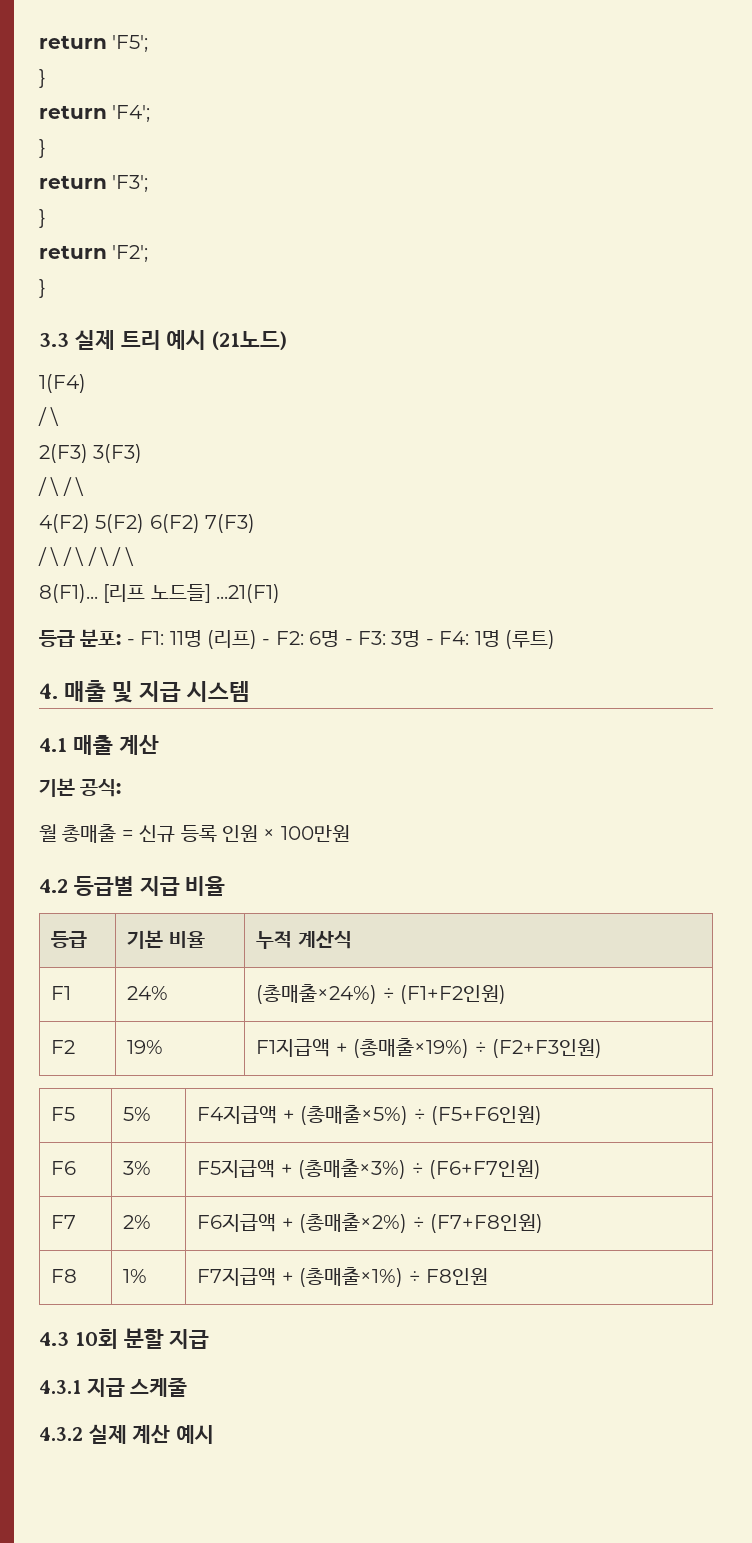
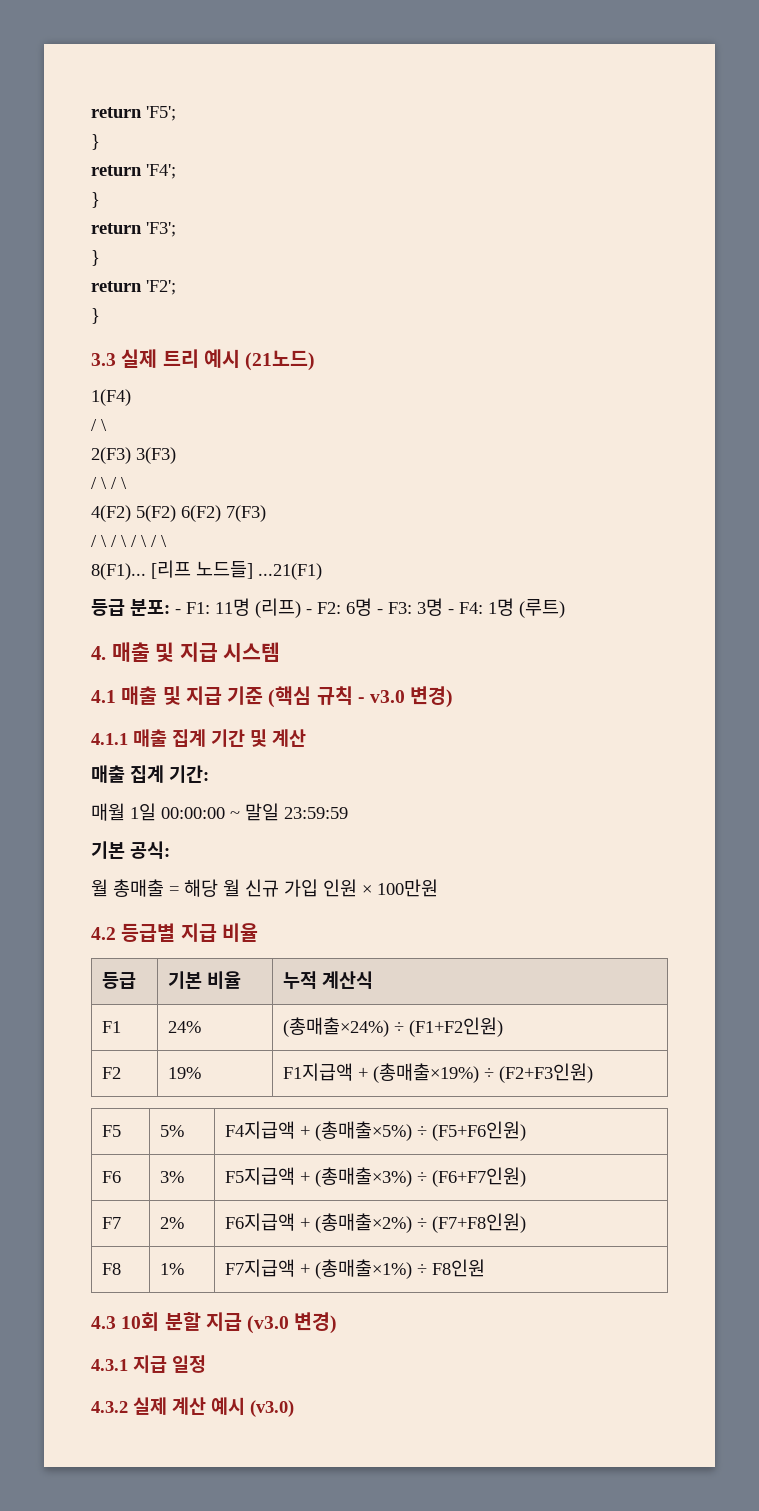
[118,735,159,755] 계산 -> [162,686,454,708] [91,729,306,747] [91,765,209,783] [91,803,348,821] 및 지급 기준 (핵심 규칙 - v3.0 변경) // 4.1.1 매출 집계 기간 및 계산 // 매출 집계 기간: // 매월 1일 00:00:00 ~ 말일 23:59:59
[139,825,217,843] 신규 등록 -> [184,879,318,897] 해당 월 신규 가입
(210, 1339) none -> [247,1312,338,1334] (v3.0 변경)
[130,1377,188,1397] 스케줄 -> [172,1355,206,1373] 일정
(214, 1434) none -> [250,1400,294,1417] (v3.0)

